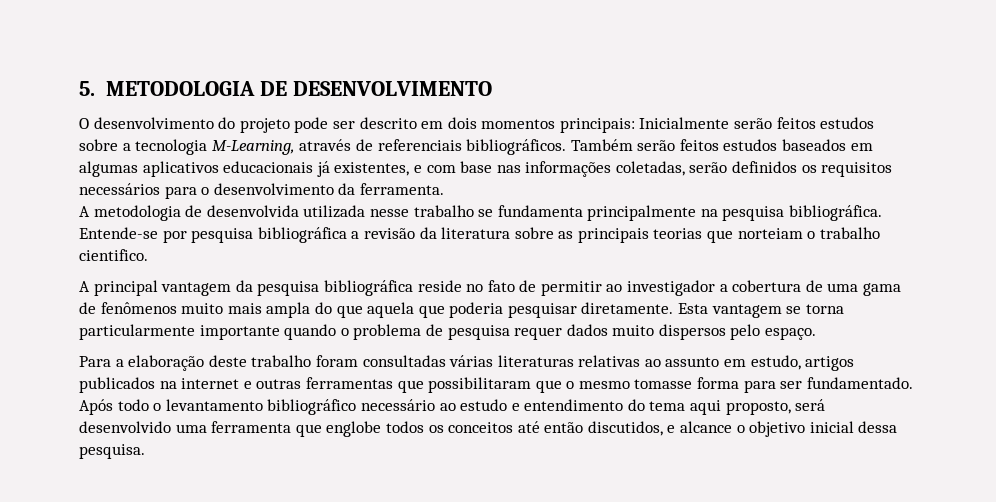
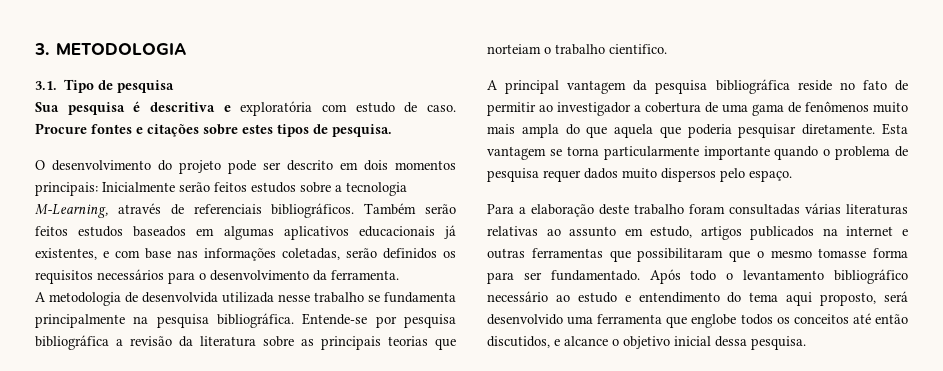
[79,81,95,96] 5. -> [34,43,49,55] 3.
[259,81,492,96] DE DESENVOLVIMENTO -> [35,79,175,93] [35,101,457,116] [35,123,392,137] // 3.1. Tipo de pesquisa // Sua pesquisa é descritiva e exploratória com estudo de caso. Procure fontes e citações sobre estes tipos de pesquisa.

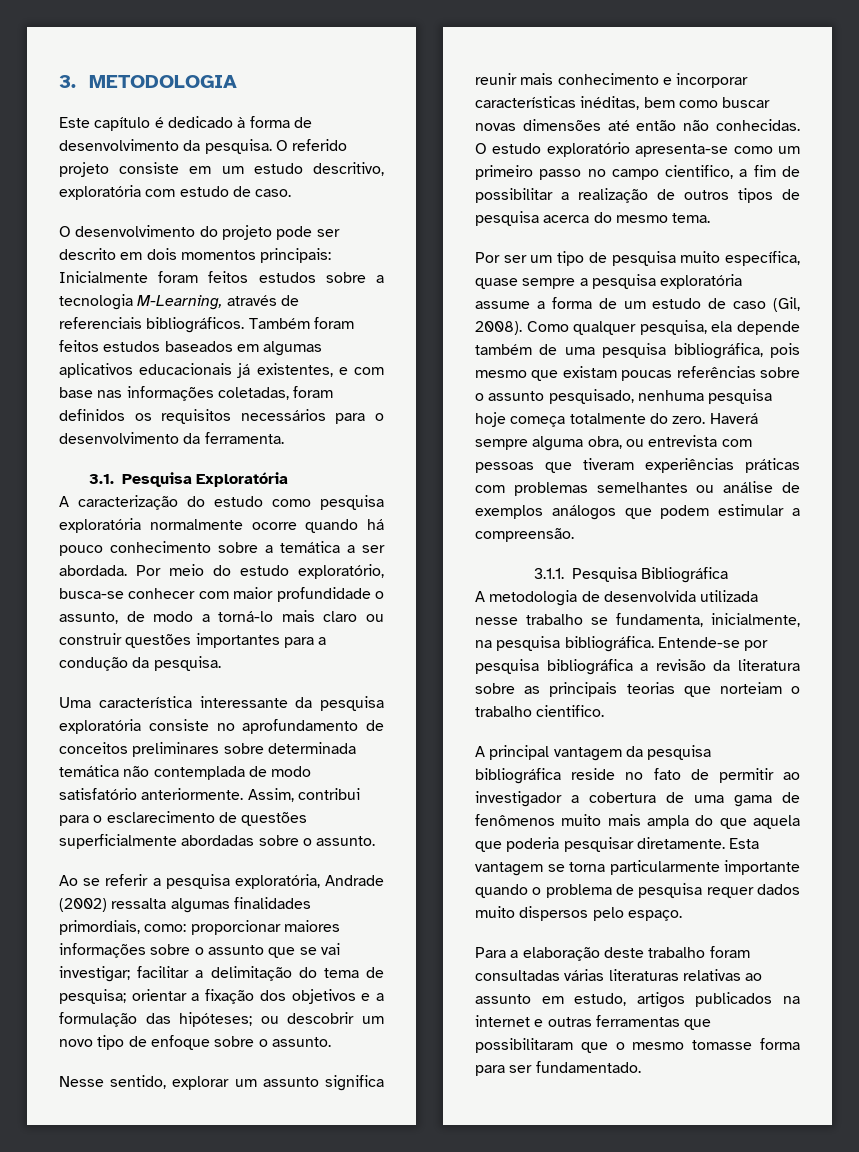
[35,79,175,93] [35,101,231,115] 3.1. Tipo de pesquisa // Sua pesquisa é descritiva e -> [59,116,312,131] [59,139,348,154] [59,162,385,177] Este capítulo é dedicado à forma de desenvolvimento da pesquisa. O referido projeto consiste em um estudo descritivo,
[35,123,392,137] Procure fontes e citações sobre estes tipos de pesquisa. -> (292, 193) none
[179,182,210,192] serão -> [158,271,199,283] foram
[425,204,456,214] serão -> [313,317,354,329] foram
[346,248,377,258] serão -> [293,386,334,398] foram
(399, 275) none -> [88,472,288,487] [59,495,384,510] [59,518,384,533] [59,541,385,556] [59,564,384,579] [59,587,385,602] [59,610,384,624] [59,633,327,648] [59,656,221,671] [59,696,384,711] [59,719,384,734] [59,742,356,757] [59,765,312,780] [59,788,360,802] [59,811,308,826] [59,834,376,849] [59,874,385,889] [59,897,311,913] [59,920,340,935] [59,943,340,958] [59,966,384,982] [59,989,384,1004] [59,1012,384,1027] [59,1035,331,1050] [59,1075,384,1091] [475,73,749,88] [475,96,771,110] [475,119,800,131] [475,142,800,157] [475,165,800,180] [475,188,800,203] [475,211,711,226] [475,251,800,266] [475,274,743,289] [475,297,800,312] [475,320,800,335] [475,343,800,359] [475,366,800,381] [475,389,773,404] [475,412,758,427] [475,435,752,451] [475,458,800,473] [475,481,800,496] [475,504,800,520] [475,528,574,542] [534,567,729,583] // 3.1. Pesquisa Exploratória // A caracterização do estudo como pesquisa exploratória normalmente ocorre quando há pouco conhecimento sobre a temática a ser abordada. Por meio do estudo exploratório, busca-se conhecer com maior profundidade o assunto, de modo a torná-lo mais claro ou construir questões importantes para a condução da pesquisa. // Uma característica interessante da pesquisa exploratória consiste no aprofundamento de conceitos preliminares sobre determinada temática não contemplada de modo satisfatório anteriormente. Assim, contribui para o esclarecimento de questões superficialmente abordadas sobre o assunto. // Ao se referir a pesquisa exploratória, Andrade (2002) ressalta algumas finalidades primordiais, como: proporcionar maiores informações sobre o assunto que se vai investigar; facilitar a delimitação do tema de pesquisa; orientar a fixação dos objetivos e a formulação das hipóteses; ou descobrir um novo tipo de enfoque sobre o assunto. // Nesse sentido, explorar um assunto significa reunir mais conhecimento e incorporar características inéditas, bem como buscar novas dimensões até então não conhecidas. O estudo exploratório apresenta-se como um primeiro passo no campo cientifico, a fim de possibilitar a realização de outros tipos de pesquisa acerca do mesmo tema. // Por ser um tipo de pesquisa muito específica, quase sempre a pesquisa exploratória assume a forma de um estudo de caso (Gil, 2008). Como qualquer pesquisa, ela depende também de uma pesquisa bibliográfica, pois mesmo que existam poucas referências sobre o assunto pesquisado, nenhuma pesquisa hoje começa totalmente do zero. Haverá sempre alguma obra, ou entrevista com pessoas que tiveram experiências práticas com problemas semelhantes ou análise de exemplos análogos que podem estimular a compreensão. // 3.1.1. Pesquisa Bibliográfica
[384,292,456,303] [35,314,125,328] fundamenta principalmente -> [616,613,800,627] fundamenta, inicialmente,
[649,269,908,284] [487,291,908,306] [487,313,908,328] [487,336,806,350] Após todo o levantamento bibliográfico necessário ao estudo e entendimento do tema aqui proposto, será desenvolvido uma ferramenta que englobe todos os conceitos até então discutidos, e alcance o objetivo inicial dessa pesquisa. -> (641, 1067) none

